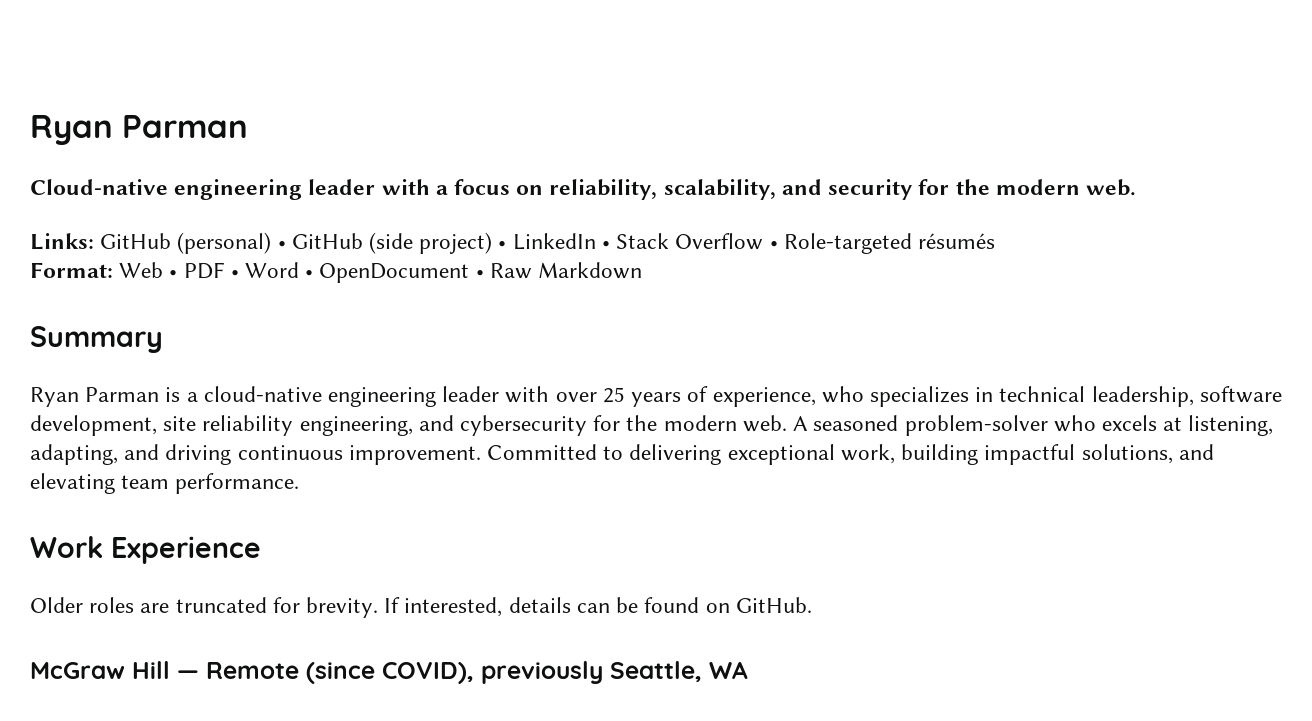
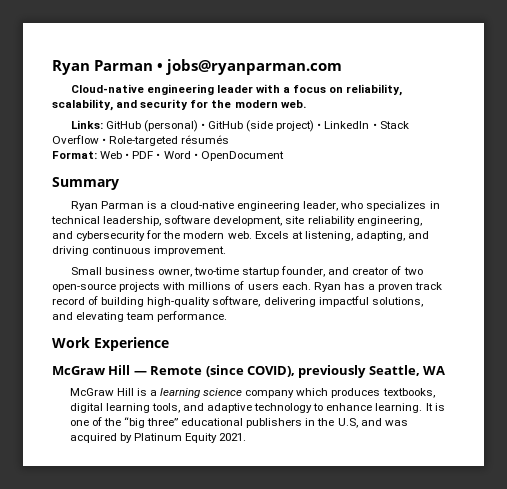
[30,115,248,145] Ryan Parman -> [52,59,342,75] Ryan Parman • jobs@ryanparman.com
[475,262,643,279] • Raw Markdown -> (284, 156) none
[442,386,816,407] leader with over 25 years of experience, -> [303,201,339,211] leader,
[793,415,1157,436] A seasoned problem-solver who excels -> [254,231,289,239] Excels
[487,444,979,465] Committed to delivering exceptional work, building -> [70,266,423,277] [52,281,443,292] [52,296,316,307] // Small business owner, two-time startup founder, and creator of two open-source projects with millions of users each. Ryan has a proven track record of building high-quality software, delivering
[30,597,812,618] // Older roles are truncated for brevity. If interested, details can be found on GitHub. -> (169, 344) none
(748, 670) none -> [69,388,435,398] [69,403,445,413] [69,417,408,428] [69,433,247,443] // McGraw Hill is a learning science company which produces textbooks, digital learning tools, and adaptive technology to enhance learning. It is one of the “big three” educational publishers in the U.S, and was acquired by Platinum Equity 2021.

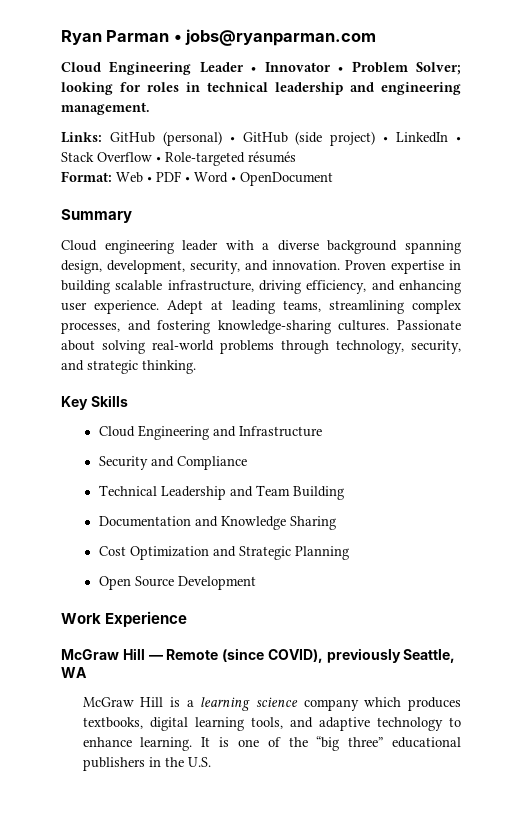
[70,84,403,96] [52,99,306,111] Cloud-native engineering leader with a focus on reliability, scalability, and security for the modern web. -> [61,61,461,75] [61,82,461,95] [61,102,150,115] Cloud Engineering Leader • Innovator • Problem Solver; looking for roles in technical leadership and engineering management.
[70,201,440,211] [51,215,422,226] [52,230,430,241] [52,246,227,256] [70,266,423,277] [52,281,443,292] [52,296,423,307] [52,311,228,322] Ryan Parman is a cloud-native engineering leader, who specializes in technical leadership, software development, site reliability engineering, and cybersecurity for the modern web. Excels at listening, adapting, and driving continuous improvement. // Small business owner, two-time startup founder, and creator of two open-source projects with millions of users each. Ryan has a proven track record of building high-quality software, delivering impactful solutions, and elevating team performance. -> [61,240,461,254] [61,260,461,274] [61,280,461,294] [61,300,461,314] [61,320,461,334] [61,340,461,354] [61,360,196,374] [61,395,128,410] [98,425,322,440] [98,456,247,470] [98,485,344,500] [98,516,336,530] [98,546,349,560] [98,576,256,590] Cloud engineering leader with a diverse background spanning design, development, security, and innovation. Proven expertise in building scalable infrastructure, driving efficiency, and enhancing user experience. Adept at leading teams, streamlining complex processes, and fostering knowledge-sharing cultures. Passionate about solving real-world problems through technology, security, and strategic thinking. // Key Skills // Cloud Engineering and Infrastructure // Security and Compliance // Technical Leadership and Team Building // Documentation and Knowledge Sharing // Cost Optimization and Strategic Planning // Open Source Development
[337,418,408,428] [69,433,247,443] U.S, and was acquired by Platinum Equity 2021. -> [187,757,211,767] U.S.

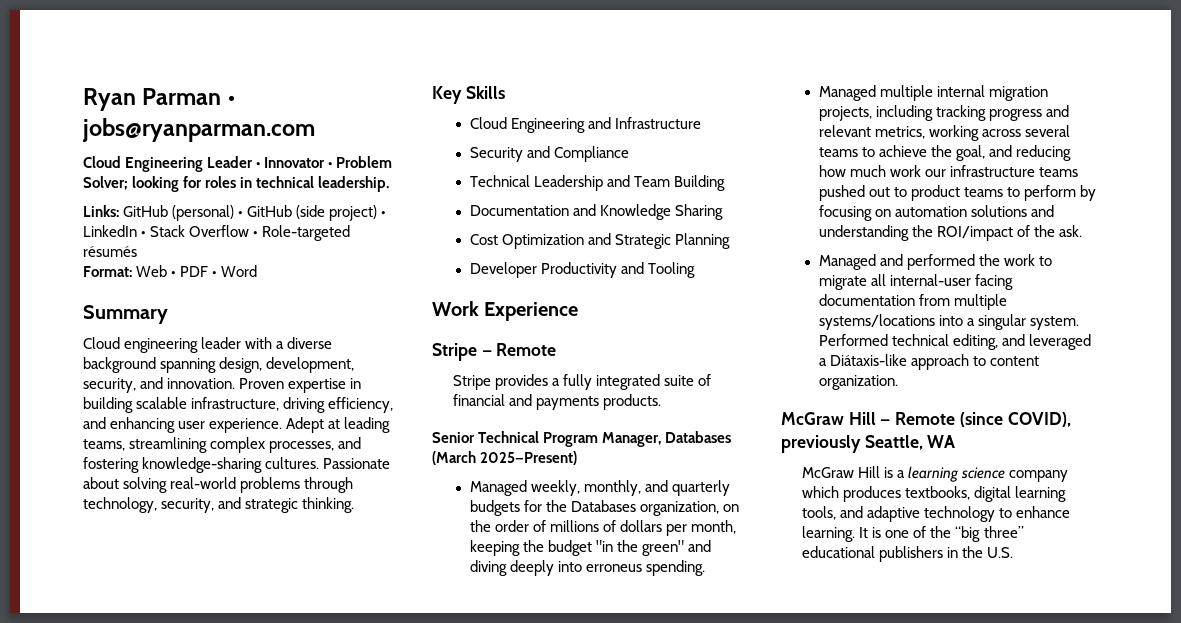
[275,82,461,95] [61,102,150,115] leadership and engineering management. -> [318,176,390,192] leadership.
[231,172,333,186] • OpenDocument -> (258, 271) none
[98,576,256,590] [61,611,188,627] Open Source Development // Work Experience -> [469,262,695,278] [432,301,579,321] [432,343,557,361] [453,374,712,390] [453,394,662,410] [432,431,732,447] [432,451,578,465] [469,480,730,496] [469,500,739,516] [469,520,737,536] [469,540,711,556] [469,560,705,576] [818,85,1048,101] [818,105,1069,121] [818,125,1070,141] [818,145,1071,161] [818,165,1078,177] [818,185,1097,201] [818,205,1054,221] [818,225,1082,241] [818,254,1052,270] [818,274,1013,290] [818,294,1007,310] [818,314,1079,330] [818,334,1091,350] [818,354,1039,370] [818,375,898,390] Developer Productivity and Tooling // Work Experience // Stripe — Remote // Stripe provides a fully integrated suite of financial and payments products. // Senior Technical Program Manager, Databases (March 2025—Present) // Managed weekly, monthly, and quarterly budgets for the Databases organization, on the order of millions of dollars per month, keeping the budget "in the green" and diving deeply into erroneus spending. // Managed multiple internal migration projects, including tracking progress and relevant metrics, working across several teams to achieve the goal, and reducing how much work our infrastructure teams pushed out to product teams to perform by focusing on automation solutions and understanding the ROI/impact of the ask. // Managed and performed the work to migrate all internal-user facing documentation from multiple systems/locations into a singular system. Performed technical editing, and leveraged a Diátaxis-like approach to content organization.

